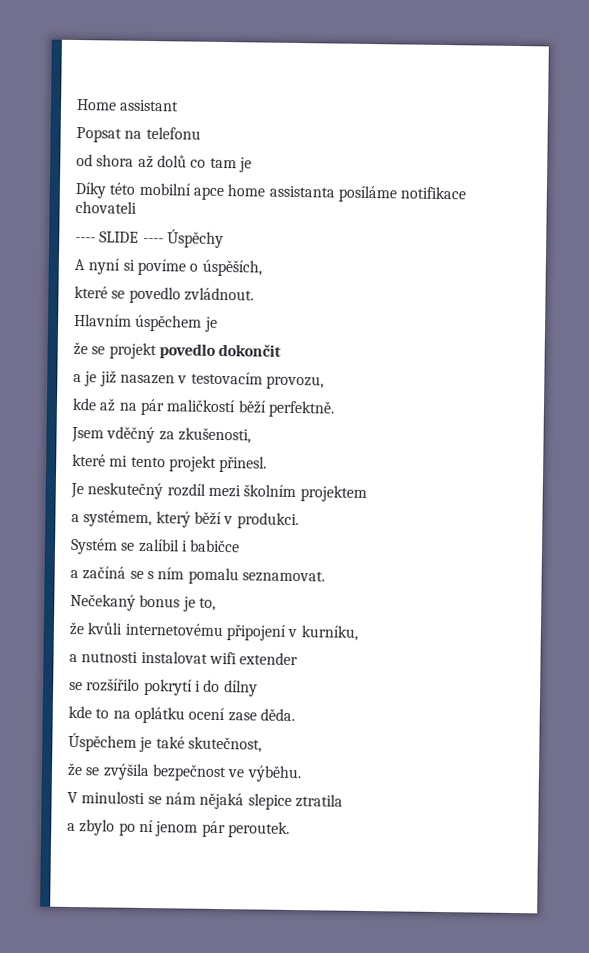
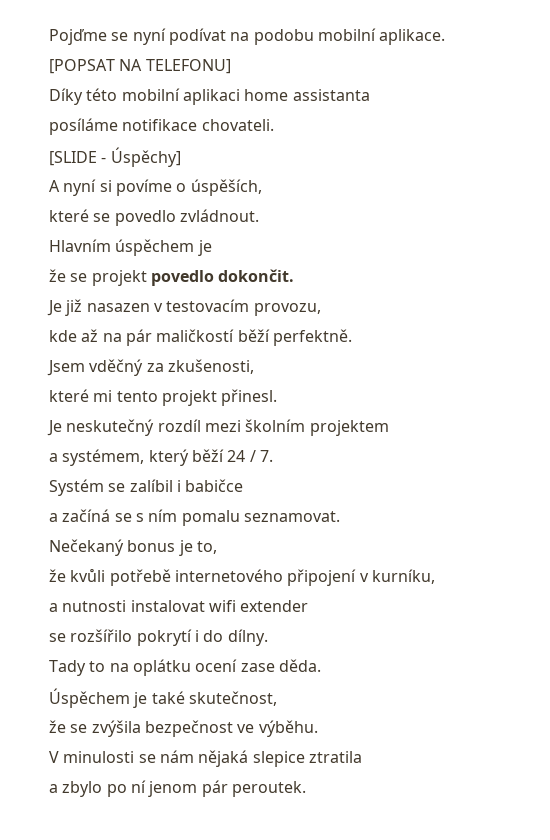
[76,99,180,112] [76,126,201,143] [76,154,252,173] Home assistant // Popsat na telefonu // od shora až dolů co tam je -> [49,28,446,45] [49,59,231,74] Pojďme se nyní podívat na podobu mobilní aplikace. // [POPSAT NA TELEFONU]
[192,186,224,201] apce -> [182,89,240,105] aplikaci
(335, 191) none -> (370, 95) //
[75,200,137,214] [75,229,224,249] chovateli // ---- SLIDE ---- Úspěchy -> [201,119,274,131] [49,147,181,167] chovateli. // [SLIDE - Úspěchy]
[218,343,282,357] [73,371,98,387] dokončit // a je -> [218,269,295,282] [47,300,62,316] dokončit. // Je
[223,512,299,530] v produkci. -> [227,450,273,462] 24 / 7.
[124,622,223,637] internetovému -> [109,569,283,586] potřebě internetového
[223,680,258,697] [68,705,92,719] dílny // kde -> [227,629,268,646] [49,660,86,676] dílny. // Tady

